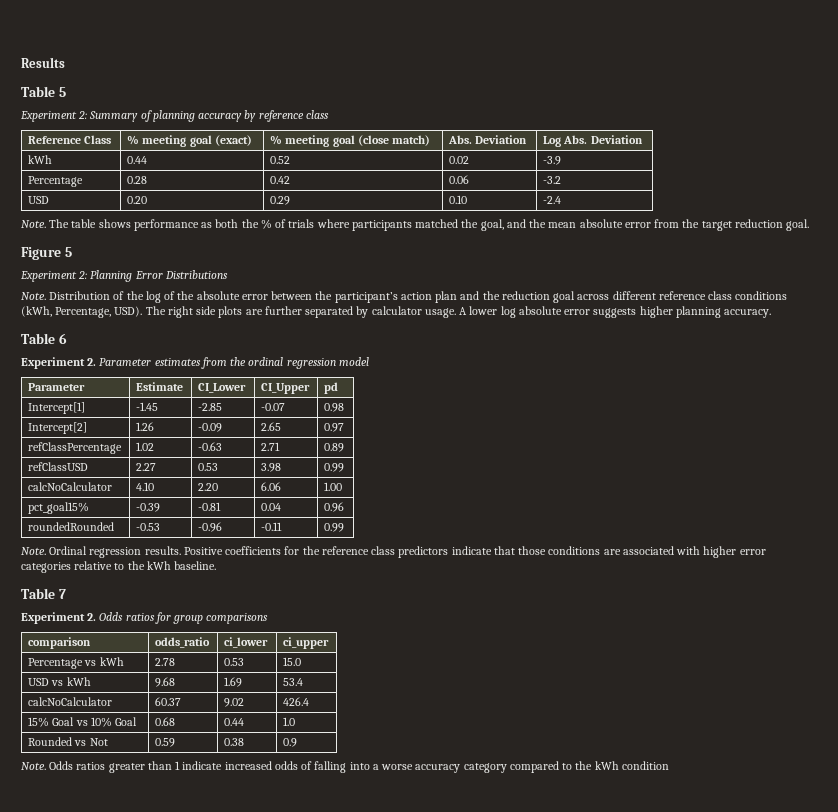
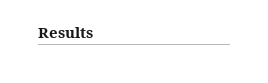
[21,86,66,97] [20,110,329,122] [28,135,112,144] [127,135,252,147] [270,135,431,147] [448,135,528,144] [543,135,643,147] [28,155,53,164] [127,156,148,164] [270,156,291,164] [449,156,470,164] [543,156,562,165] [28,176,84,187] [127,176,148,184] [270,176,291,184] [449,175,470,184] [543,176,562,184] [28,196,50,204] [127,196,148,204] [270,196,291,205] [449,195,468,204] [543,196,562,204] [21,219,810,231] [21,247,72,260] [20,270,228,282] [21,291,788,303] [21,306,772,318] [21,333,67,344] [21,357,369,369] [28,383,86,391] [136,382,184,391] [198,383,247,393] [261,383,311,394] [324,382,339,394] [28,402,86,414] [136,402,159,411] [198,403,223,411] [261,403,286,411] [324,403,345,412] [28,422,88,434] [136,422,155,431] [198,423,223,432] [261,422,282,431] [324,423,345,432] [28,442,123,454] [136,442,155,451] [198,442,223,451] [261,442,281,451] [324,443,345,452] [28,462,89,471] [136,463,157,471] [198,463,219,471] [261,463,282,472] [324,463,345,472] [28,482,113,491] [136,482,155,491] [198,483,219,491] [261,482,282,491] [324,482,343,491] [28,502,90,514] [136,503,161,512] [198,502,222,511] [261,503,282,511] [324,502,345,512] [28,522,115,531] [136,523,161,531] [198,522,223,532] [261,522,283,531] [324,523,345,532] [21,546,766,558] [21,561,217,573] [21,588,66,599] [21,612,269,624] [28,637,92,649] [155,637,211,648] [224,637,269,648] [283,637,330,649] [28,657,124,669] [155,658,176,666] [224,658,245,666] [283,657,302,666] [28,677,91,686] [155,677,176,687] [224,677,243,687] [283,678,304,686] [28,697,113,706] [155,697,182,706] [224,698,245,707] [283,697,310,706] [28,717,138,727] [155,717,176,726] [224,718,245,726] [283,717,296,726] [28,737,108,746] [155,738,176,747] [224,738,245,746] [283,738,298,747] [21,761,669,773] // Table 5 // Experiment 2: Summary of planning accuracy by reference class // Reference Class | % meeting goal (exact) | % meeting goal (close match) | Abs. Deviation | Log Abs. Deviation // kWh | 0.44 | 0.52 | 0.02 | -3.9 // Percentage | 0.28 | 0.42 | 0.06 | -3.2 // USD | 0.20 | 0.29 | 0.10 | -2.4 // Note. The table shows performance as both the % of trials where participants matched the goal, and the mean absolute error from the target reduction goal. // Figure 5 // Experiment 2: Planning Error Distributions // Note. Distribution of the log of the absolute error between the participant’s action plan and the reduction goal across different reference class conditions (kWh, Percentage, USD). The right side plots are further separated by calculator usage. A lower log absolute error suggests higher planning accuracy. // Table 6 // Experiment 2. Parameter estimates from the ordinal regression model // Parameter | Estimate | CI_Lower | CI_Upper | pd // Intercept[1] | -1.45 | -2.85 | -0.07 | 0.98 // Intercept[2] | 1.26 | -0.09 | 2.65 | 0.97 // refClassPercentage | 1.02 | -0.63 | 2.71 | 0.89 // refClassUSD | 2.27 | 0.53 | 3.98 | 0.99 // calcNoCalculator | 4.10 | 2.20 | 6.06 | 1.00 // pct_goal15% | -0.39 | -0.81 | 0.04 | 0.96 // roundedRounded | -0.53 | -0.96 | -0.11 | 0.99 // Note. Ordinal regression results. Positive coefficients for the reference class predictors indicate that those conditions are associated with higher error categories relative to the kWh baseline. // Table 7 // Experiment 2. Odds ratios for group comparisons // comparison | odds_ratio | ci_lower | ci_upper // Percentage vs kWh | 2.78 | 0.53 | 15.0 // USD vs kWh | 9.68 | 1.69 | 53.4 // calcNoCalculator | 60.37 | 9.02 | 426.4 // 15% Goal vs 10% Goal | 0.68 | 0.44 | 1.0 // Rounded vs Not | 0.59 | 0.38 | 0.9 // Note. Odds ratios greater than 1 indicate increased odds of falling into a worse accuracy category compared to the kWh condition -> (93, 32) none

